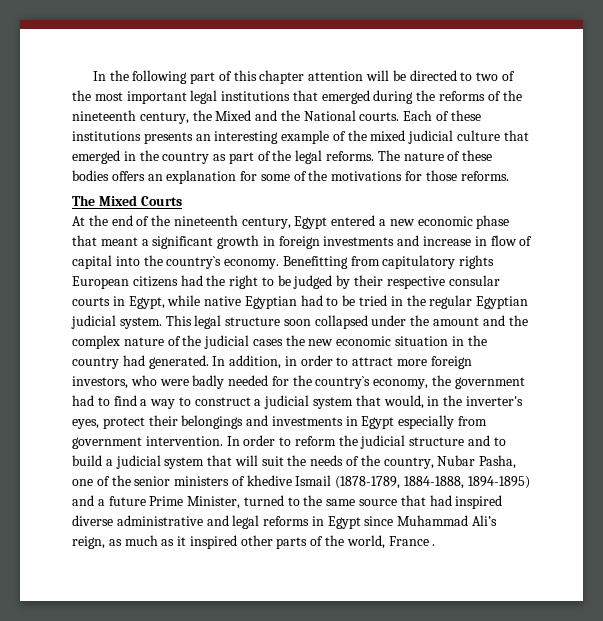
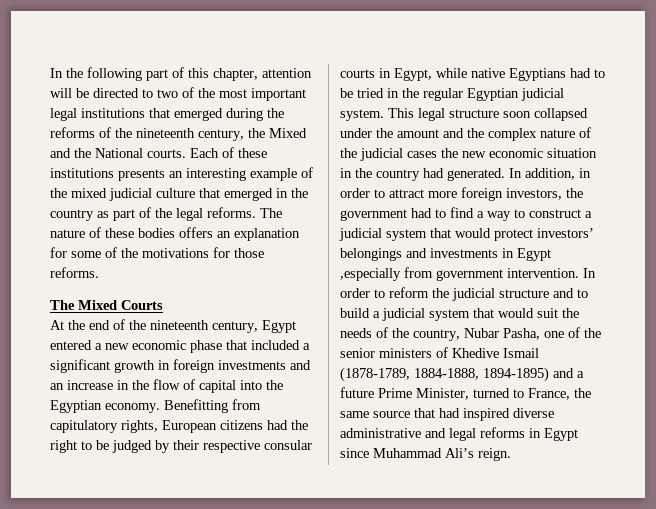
[259,70,305,84] chapter -> [213,68,258,81] chapter,
[100,237,138,246] meant -> [251,340,300,350] included
(420, 240) none -> [50,383,64,390] an
(487, 241) none -> [132,380,149,390] the
[166,256,222,269] country`s -> [50,400,102,413] Egyptian
[459,255,495,269] rights -> [121,420,158,433] rights,
[244,296,297,309] Egyptian -> [509,68,566,81] Egyptians
[130,375,429,389] who were badly needed for the country`s economy, -> (562, 194) none
[383,395,523,409] [72,415,178,429] would, in the inverter's eyes, protect their -> [455,228,594,241] would protect investors’
[398,415,455,429] especially -> [340,268,401,281] ,especially
[234,455,258,466] will -> [498,308,534,318] would
[246,475,292,486] khedive -> [452,348,499,358] Khedive
(300, 501) none -> [528,388,570,400] France,
[72,535,436,549] reign, as much as it inspired other parts of the world, France . -> [478,448,511,461] reign.

